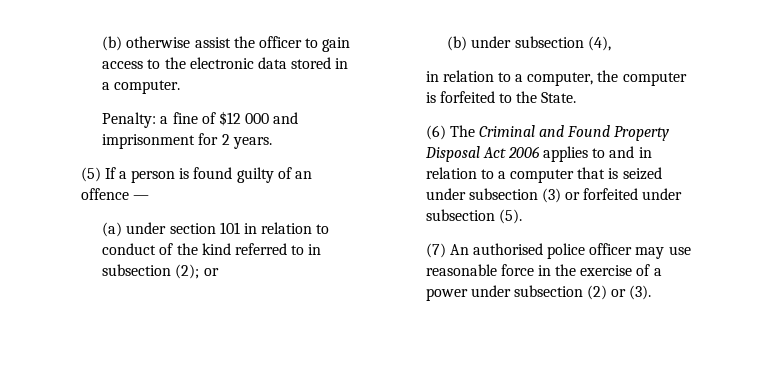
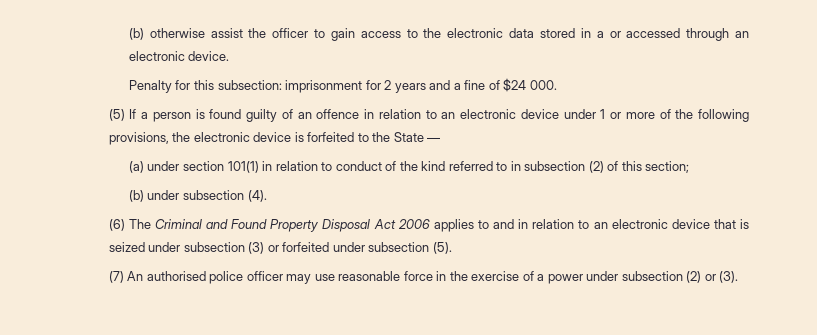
[114,80,181,94] [102,111,299,128] [102,133,272,149] computer. // Penalty: a fine of $12 000 and imprisonment for 2 years. -> [609,28,749,41] [128,51,230,61] [128,78,557,93] or accessed through an electronic device. // Penalty for this subsection: imprisonment for 2 years and a fine of $24 000.
(129, 194) none -> [364,109,749,122] [108,132,424,145] in relation to an electronic device under 1 or more of the following provisions, the electronic device is forfeited to the State
[219,222,240,234] 101 -> [227,161,259,173] 101(1)
[175,264,219,279] (2); or -> [588,161,690,173] (2) of this section;
[587,36,611,51] [425,70,687,86] [425,91,577,103] (4), // in relation to a computer, the computer is forfeited to the State. -> [247,190,267,202] (4).
[497,169,575,183] a computer -> [593,219,710,229] an electronic device

